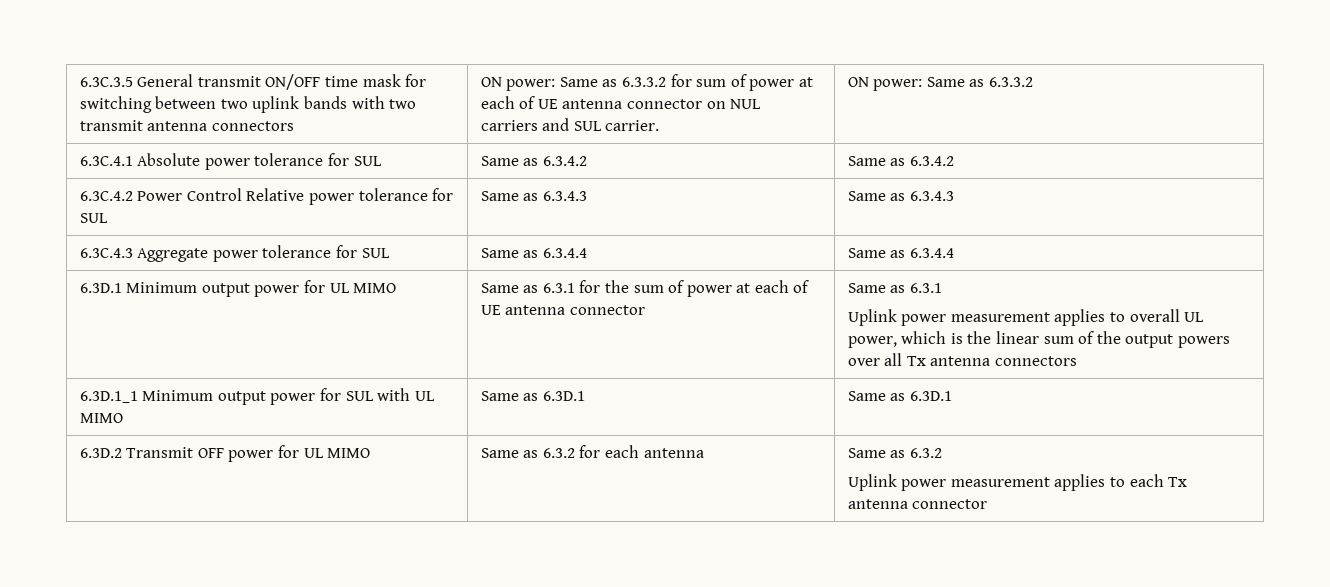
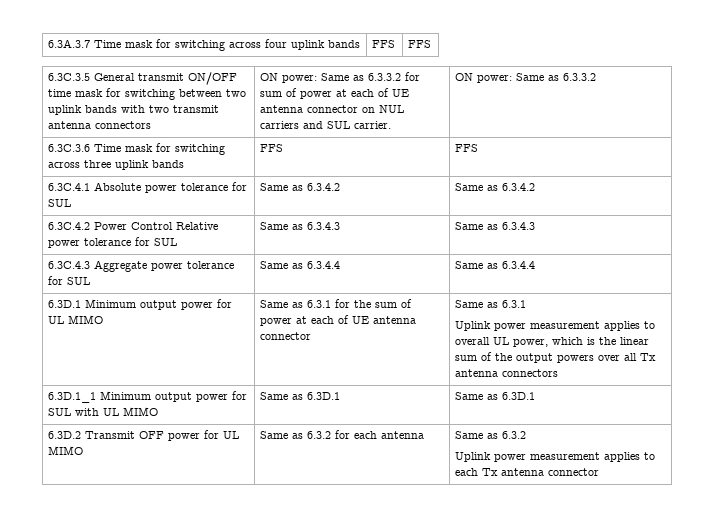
(79, 82) none -> [47,39,360,51] [371,40,395,48] [407,40,431,48] 6.3A.3.7 Time mask for switching across four uplink bands | FFS | FFS //
(1033, 82) none -> [47,143,225,155] [47,160,184,170] [259,144,283,152] [454,144,478,152] // 6.3C.3.6 Time mask for switching across three uplink bands | FFS | FFS

